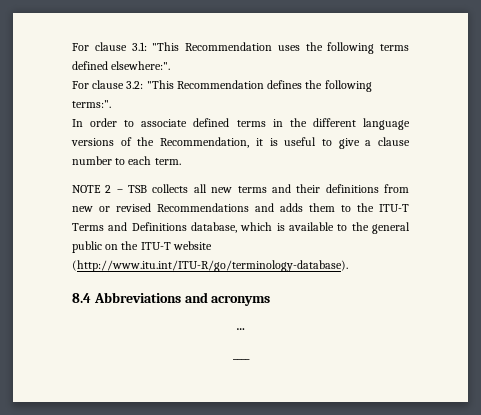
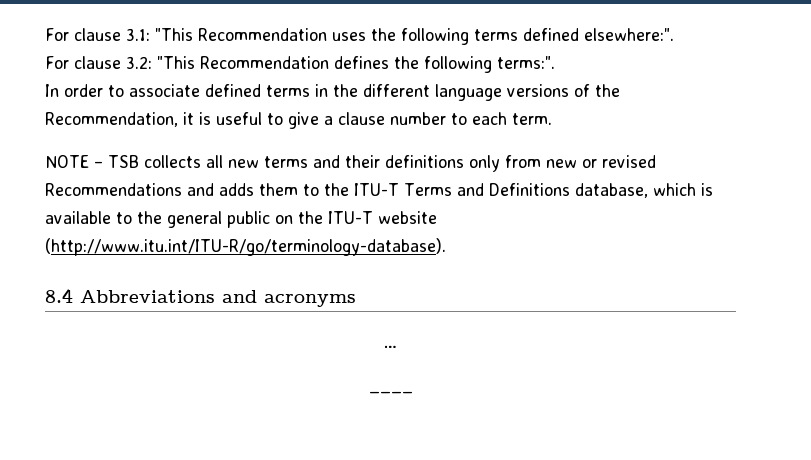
[105,185,112,193] 2 -> (89, 161) none
(379, 188) none -> [469,155,500,172] only

